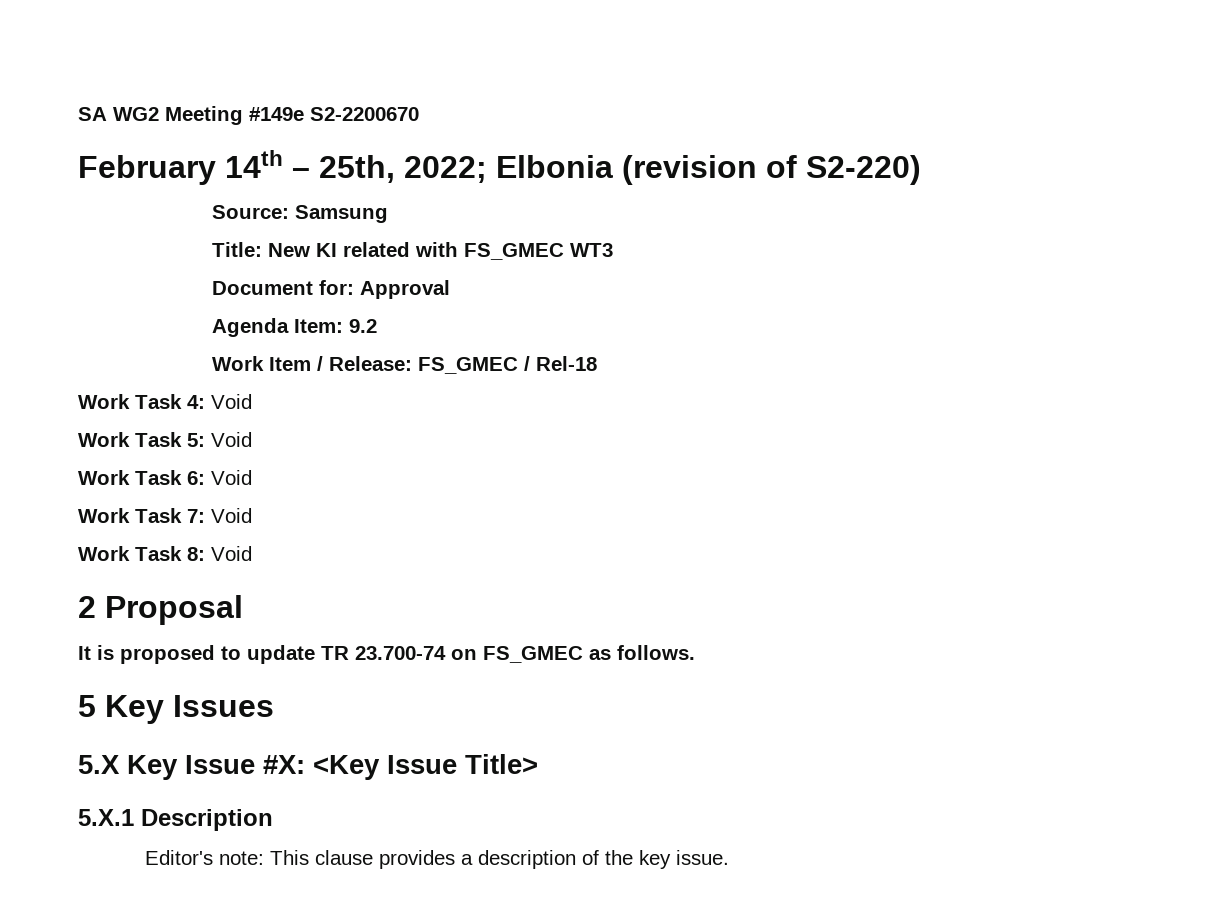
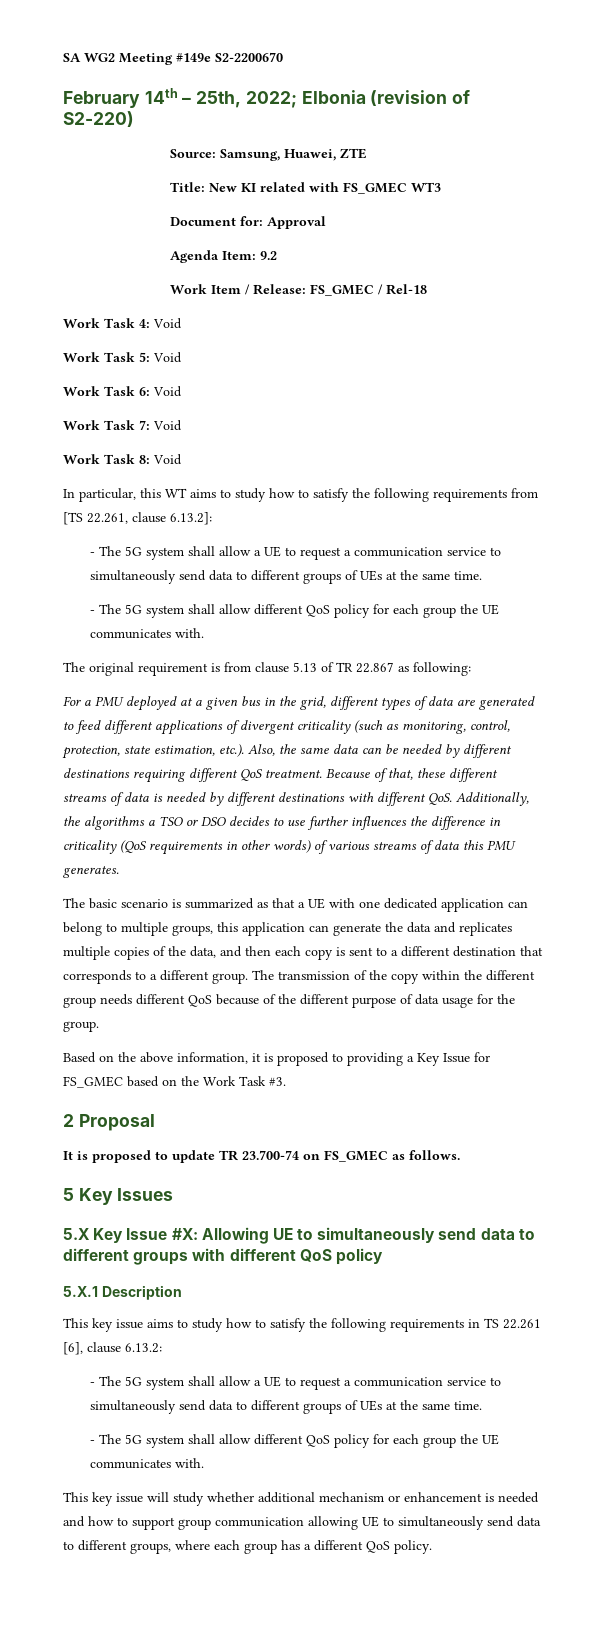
[294,205,388,223] Samsung -> [220,148,368,161] Samsung, Huawei, ZTE
(252, 553) none -> [63,488,538,502] [63,512,212,525] [89,546,501,560] [89,570,482,584] [89,604,499,618] [89,628,204,639] [63,662,471,676] [63,696,535,711] [63,720,510,735] [62,744,512,759] [63,768,498,783] [63,792,529,806] [63,816,501,830] [63,840,516,855] [63,866,119,878] [63,898,528,912] [63,922,512,936] [63,946,543,960] [63,970,535,984] [63,994,515,1008] [63,1021,99,1032] [63,1052,490,1066] [63,1076,286,1088] // In particular, this WT aims to study how to satisfy the following requirements from [TS 22.261, clause 6.13.2]: // - The 5G system shall allow a UE to request a communication service to simultaneously send data to different groups of UEs at the same time. // - The 5G system shall allow different QoS policy for each group the UE communicates with. // The original requirement is from clause 5.13 of TR 22.867 as following: // For a PMU deployed at a given bus in the grid, different types of data are generated to feed different applications of divergent criticality (such as monitoring, control, protection, state estimation, etc.). Also, the same data can be needed by different destinations requiring different QoS treatment. Because of that, these different streams of data is needed by different destinations with different QoS. Additionally, the algorithms a TSO or DSO decides to use further influences the difference in criticality (QoS requirements in other words) of various streams of data this PMU generates. // The basic scenario is summarized as that a UE with one dedicated application can belong to multiple groups, this application can generate the data and replicates multiple copies of the data, and then each copy is sent to a different destination that corresponds to a different group. The transmission of the copy within the different group needs different QoS because of the different purpose of data usage for the group. // Based on the above information, it is proposed to providing a Key Issue for FS_GMEC based on the Work Task #3.
[313,754,538,780] [78,809,273,831] [144,850,729,869] <Key Issue Title> // 5.X.1 Description // Editor's note: This clause provides a description of the key issue. -> [201,1227,535,1244] [63,1248,383,1265] [63,1285,182,1300] [63,1318,541,1332] [63,1342,162,1355] [89,1376,501,1390] [89,1400,482,1414] [89,1434,499,1448] [89,1458,204,1469] [63,1492,539,1506] [63,1516,541,1530] [63,1540,432,1554] Allowing UE to simultaneously send data to different groups with different QoS policy // 5.X.1 Description // This key issue aims to study how to satisfy the following requirements in TS 22.261 [6], clause 6.13.2: // - The 5G system shall allow a UE to request a communication service to simultaneously send data to different groups of UEs at the same time. // - The 5G system shall allow different QoS policy for each group the UE communicates with. // This key issue will study whether additional mechanism or enhancement is needed and how to support group communication allowing UE to simultaneously send data to different groups, where each group has a different QoS policy.

